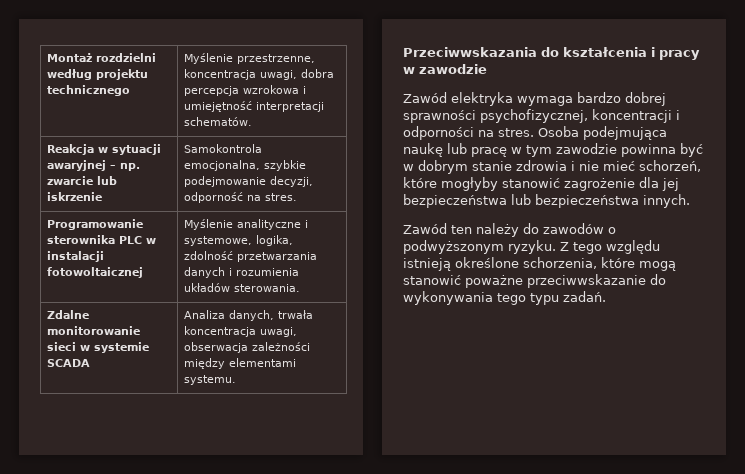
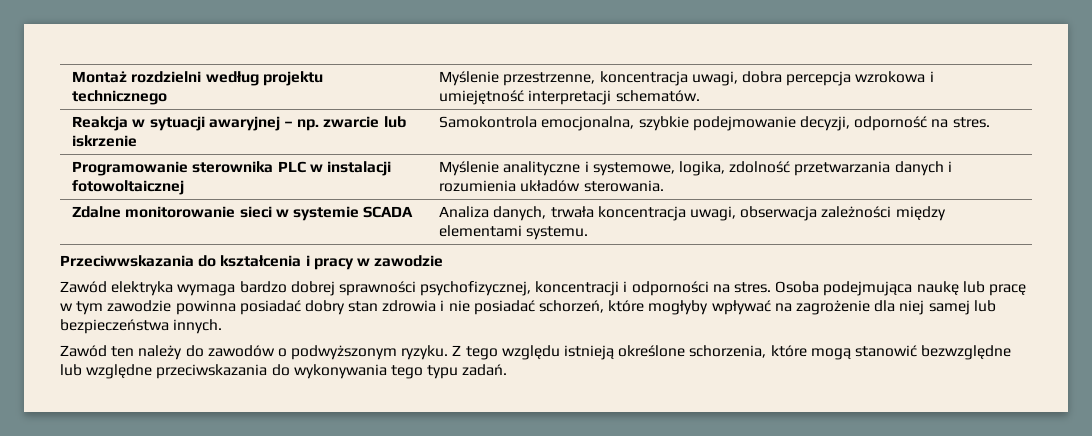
[680,143,703,157] [403,160,512,174] być w dobrym stanie -> [239,300,379,315] posiadać dobry stan
[603,161,635,171] mieć -> [473,300,535,315] posiadać
[502,177,679,191] [403,194,507,208] stanowić zagrożenie dla jej bezpieczeństwa -> [711,300,970,315] wpływać na zagrożenie dla niej samej
[465,274,646,288] poważne przeciwwskazanie -> [921,345,1012,360] [60,364,268,379] bezwzględne lub względne przeciwskazania

